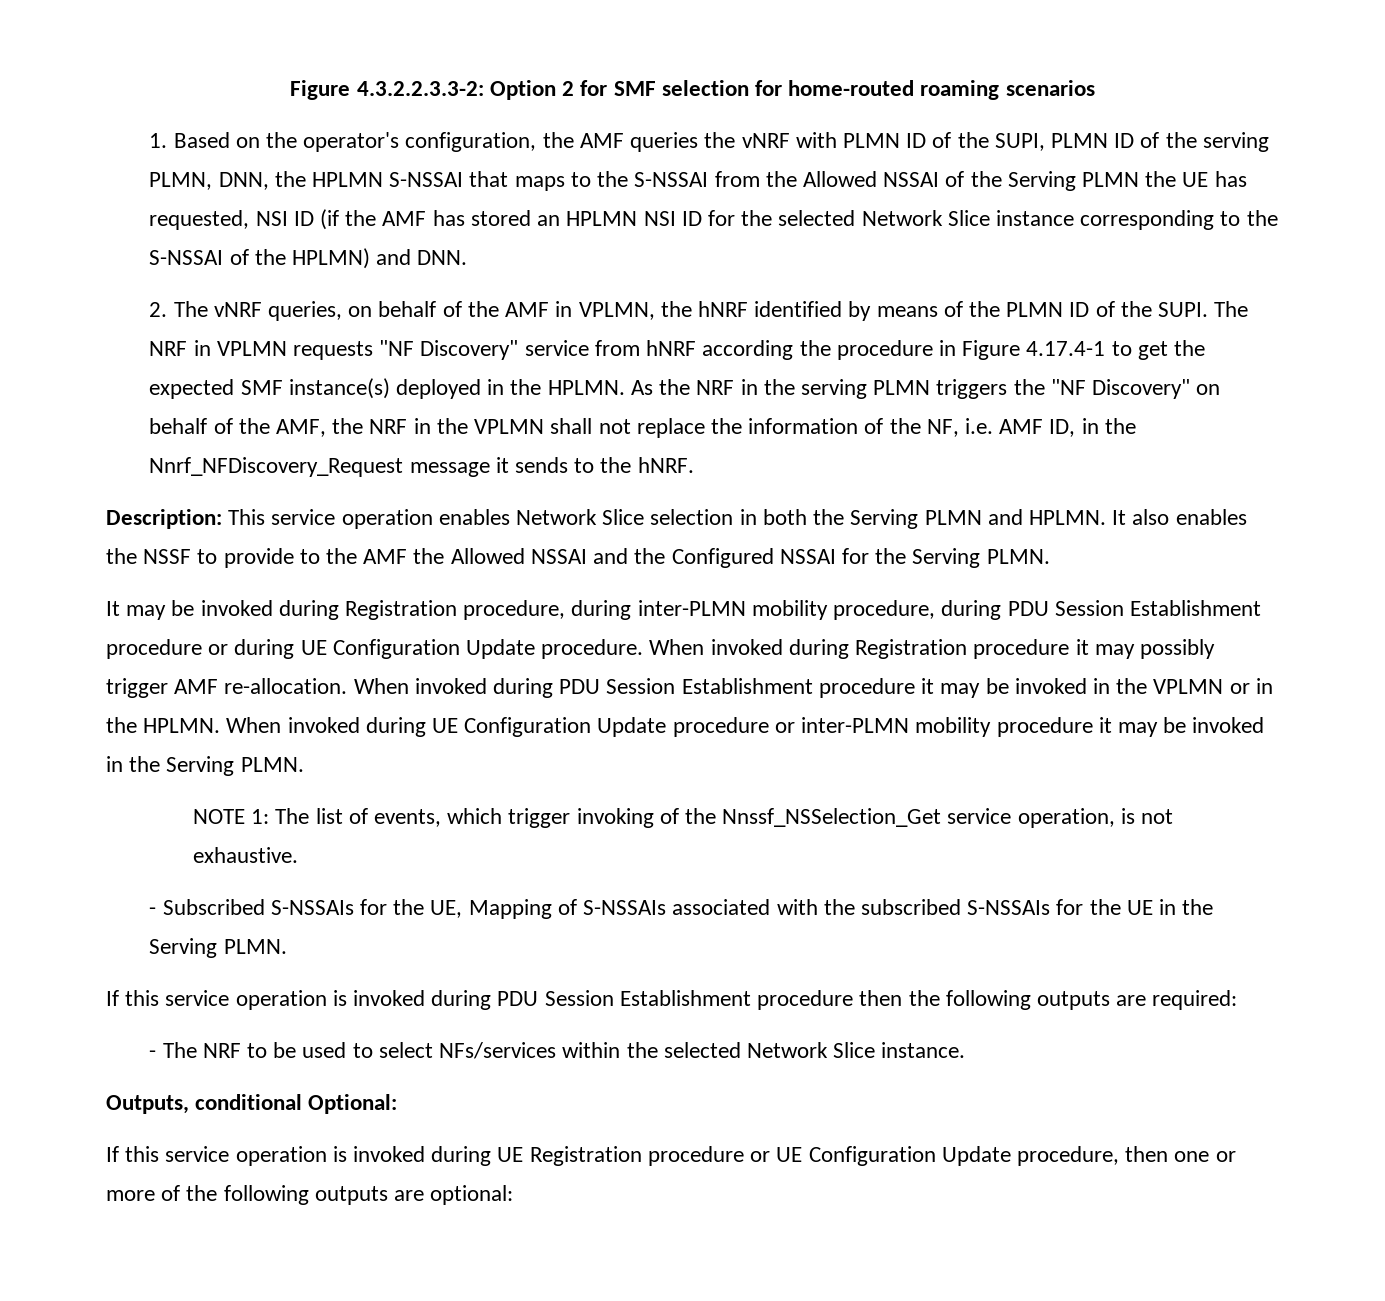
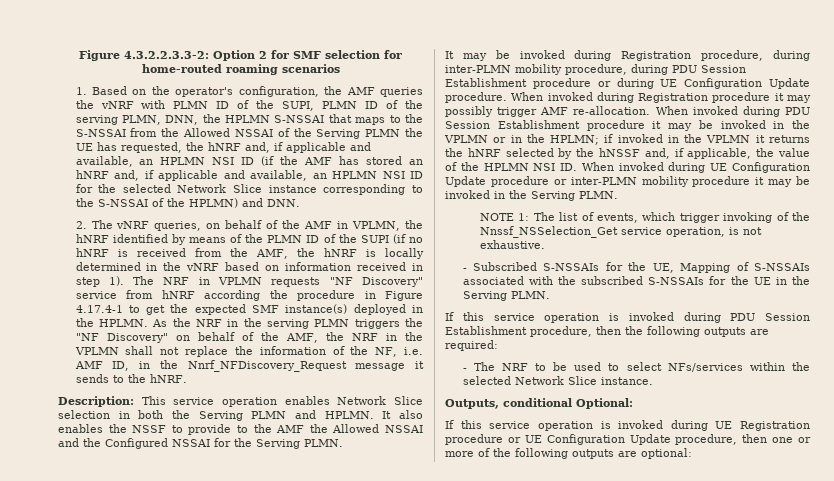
(250, 220) none -> [185,142,371,153] [75,156,206,167] the hNRF and, if applicable and available, an HPLMN
(561, 220) none -> [75,170,327,181] hNRF and, if applicable and available, an
[1158,302,1209,317] SUPI. -> [360,234,423,244] [75,248,424,259] [75,262,423,271] [75,276,124,287] SUPI (if no hNRF is received from the AMF, the hNRF is locally determined in the vNRF based on information received in step 1).
[143,718,221,733] HPLMN. -> [550,134,810,145] [445,148,810,159] [445,162,578,171] HPLMN; if invoked in the VPLMN it returns the hNRF selected by the hNSSF and, if applicable, the value of the HPLMN NSI ID.
[757,990,854,1010] procedure -> [530,326,592,337] procedure,

